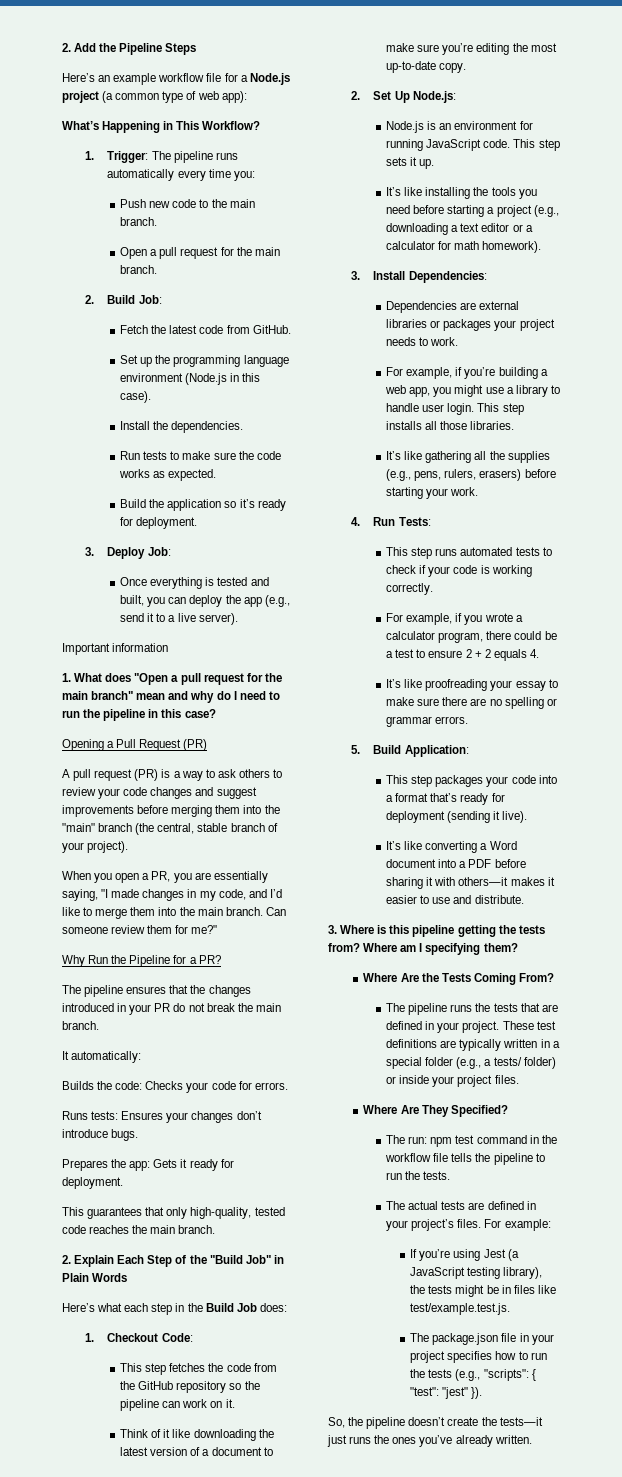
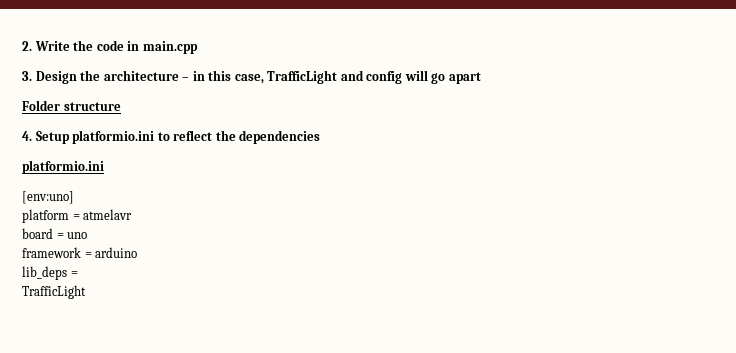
[62,43,197,55] [62,73,290,85] [62,91,247,103] [62,121,261,133] [84,151,238,163] [107,169,255,181] [120,199,255,208] [120,217,158,226] [120,247,280,259] [120,265,158,274] [84,295,162,304] [120,325,291,334] [120,355,289,367] [120,373,261,385] [120,391,152,403] [120,421,244,433] [120,451,281,460] [119,469,217,481] [120,499,286,511] [120,517,198,529] [84,547,171,559] [120,577,269,589] [120,595,290,607] [120,613,238,625] [62,643,169,655] [62,673,282,685] [62,691,280,703] [62,709,216,721] [62,739,208,751] [62,769,283,781] [62,787,257,799] [62,805,280,817] [62,823,278,835] [62,841,129,853] [62,871,268,883] [62,889,282,901] [62,907,286,919] [62,925,218,934] [62,955,221,967] [62,985,251,997] [62,1003,281,1015] [62,1021,99,1030] [62,1051,142,1063] [62,1081,288,1093] [62,1111,262,1123] [62,1129,139,1141] [62,1159,234,1171] [62,1177,123,1189] [62,1207,285,1219] [62,1225,216,1234] [62,1255,284,1267] [62,1273,128,1282] [62,1303,287,1315] [84,1333,193,1342] [120,1363,277,1375] [120,1381,260,1393] [120,1399,235,1411] [120,1429,274,1441] [120,1447,273,1456] [386,43,557,55] [386,61,467,73] [350,91,456,103] [386,121,533,133] [386,139,560,151] [386,157,435,169] [386,187,537,199] [386,205,559,217] [386,223,533,235] [386,241,542,253] [350,271,487,283] [386,301,520,313] [386,319,555,331] [386,337,459,346] [386,367,548,379] [385,385,560,397] [386,403,524,415] [386,421,515,430] [386,451,550,463] [386,469,556,481] [386,487,479,499] [350,517,431,526] [386,547,552,559] [386,565,532,577] [386,583,434,595] [386,613,523,625] [386,631,557,643] [386,649,539,661] [386,679,558,691] [386,697,557,709] [386,716,469,727] [350,745,469,757] [386,775,557,787] [386,793,505,805] [386,811,528,823] [386,841,517,853] [386,859,526,868] [386,877,555,889] [386,895,524,904] [328,925,545,937] [328,943,518,955] [363,973,554,985] [386,1003,558,1015] [386,1021,556,1033] [386,1039,560,1051] [386,1057,556,1069] [386,1075,519,1087] [363,1105,508,1117] [386,1135,557,1147] [385,1153,545,1165] [386,1171,451,1180] [386,1201,536,1210] [386,1219,551,1231] [410,1249,519,1261] [410,1267,543,1279] [410,1285,556,1297] [410,1303,511,1315] [410,1333,554,1345] [410,1351,547,1363] [410,1369,536,1381] [410,1387,483,1399] [328,1417,543,1429] [327,1435,532,1447] 2. Add the Pipeline Steps // Here’s an example workflow file for a Node.js project (a common type of web app): // What’s Happening in This Workflow? // 1. Trigger: The pipeline runs automatically every time you: // Push new code to the main branch. // Open a pull request for the main branch. // 2. Build Job: // Fetch the latest code from GitHub. // Set up the programming language environment (Node.js in this case). // Install the dependencies. // Run tests to make sure the code works as expected. // Build the application so it’s ready for deployment. // 3. Deploy Job: // Once everything is tested and built, you can deploy the app (e.g., send it to a live server). // Important information // 1. What does "Open a pull request for the main branch" mean and why do I need to run the pipeline in this case? // Opening a Pull Request (PR) // A pull request (PR) is a way to ask others to review your code changes and suggest improvements before merging them into the "main" branch (the central, stable branch of your project). // When you open a PR, you are essentially saying, "I made changes in my code, and I’d like to merge them into the main branch. Can someone review them for me?" // Why Run the Pipeline for a PR? // The pipeline ensures that the changes introduced in your PR do not break the main branch. // It automatically: // Builds the code: Checks your code for errors. // Runs tests: Ensures your changes don’t introduce bugs. // Prepares the app: Gets it ready for deployment. // This guarantees that only high-quality, tested code reaches the main branch. // 2. Explain Each Step of the "Build Job" in Plain Words // Here’s what each step in the Build Job does: // 1. Checkout Code: // This step fetches the code from the GitHub repository so the pipeline can work on it. // Think of it like downloading the latest version of a document to make sure you’re editing the most up-to-date copy. // 2. Set Up Node.js: // Node.js is an environment for running JavaScript code. This step sets it up. // It’s like installing the tools you need before starting a project (e.g., downloading a text editor or a calculator for math homework). // 3. Install Dependencies: // Dependencies are external libraries or packages your project needs to work. // For example, if you’re building a web app, you might use a library to handle user login. This step installs all those libraries. // It’s like gathering all the supplies (e.g., pens, rulers, erasers) before starting your work. // 4. Run Tests: // This step runs automated tests to check if your code is working correctly. // For example, if you wrote a calculator program, there could be a test to ensure 2 + 2 equals 4. // It’s like proofreading your essay to make sure there are no spelling or grammar errors. // 5. Build Application: // This step packages your code into a format that’s ready for deployment (sending it live). // It’s like converting a Word document into a PDF before sharing it with others—it makes it easier to use and distribute. // 3. Where is this pipeline getting the tests from? Where am I specifying them? // Where Are the Tests Coming From? // The pipeline runs the tests that are defined in your project. These test definitions are typically written in a special folder (e.g., a tests/ folder) or inside your project files. // Where Are They Specified? // The run: npm test command in the workflow file tells the pipeline to run the tests. // The actual tests are defined in your project’s files. For example: // If you’re using Jest (a JavaScript testing library), the tests might be in files like test/example.test.js. // The package.json file in your project specifies how to run the tests (e.g., "scripts": { "test": "jest" }). // So, the pipeline doesn’t create the tests—it just runs the ones you’ve already written. -> [22,40,198,54] [22,70,481,84] [22,100,121,111] [22,130,321,144] [22,160,104,174] [22,191,74,204] [22,209,133,223] [22,228,88,239] [22,247,138,258] [22,266,78,280] [22,285,86,299] 2. Write the code in main.cpp // 3. Design the architecture – in this case, TrafficLight and config will go apart // Folder structure // 4. Setup platformio.ini to reflect the dependencies // platformio.ini // [env:uno] // platform = atmelavr // board = uno // framework = arduino // lib_deps = // TrafficLight

